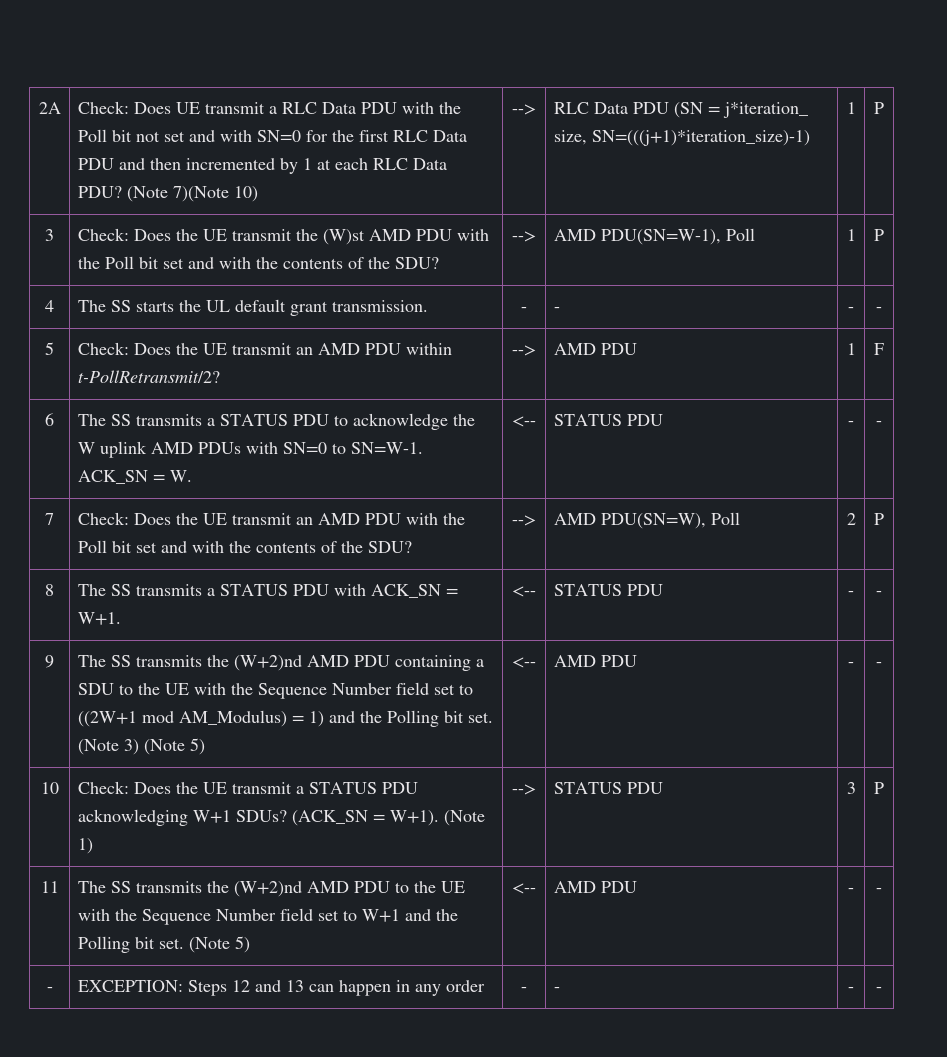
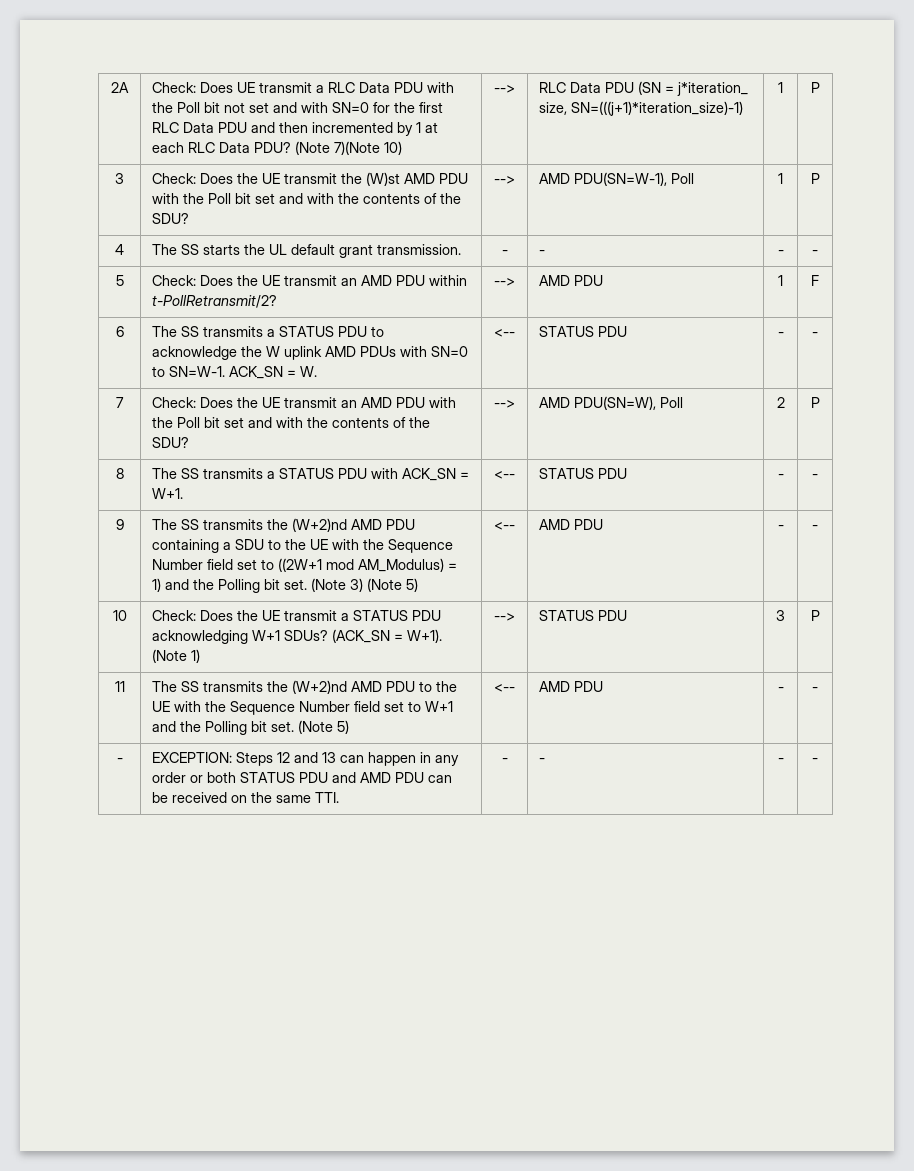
(485, 986) none -> [190,772,453,783] [152,792,340,803] or both STATUS PDU and AMD PDU can be received on the same TTI.

